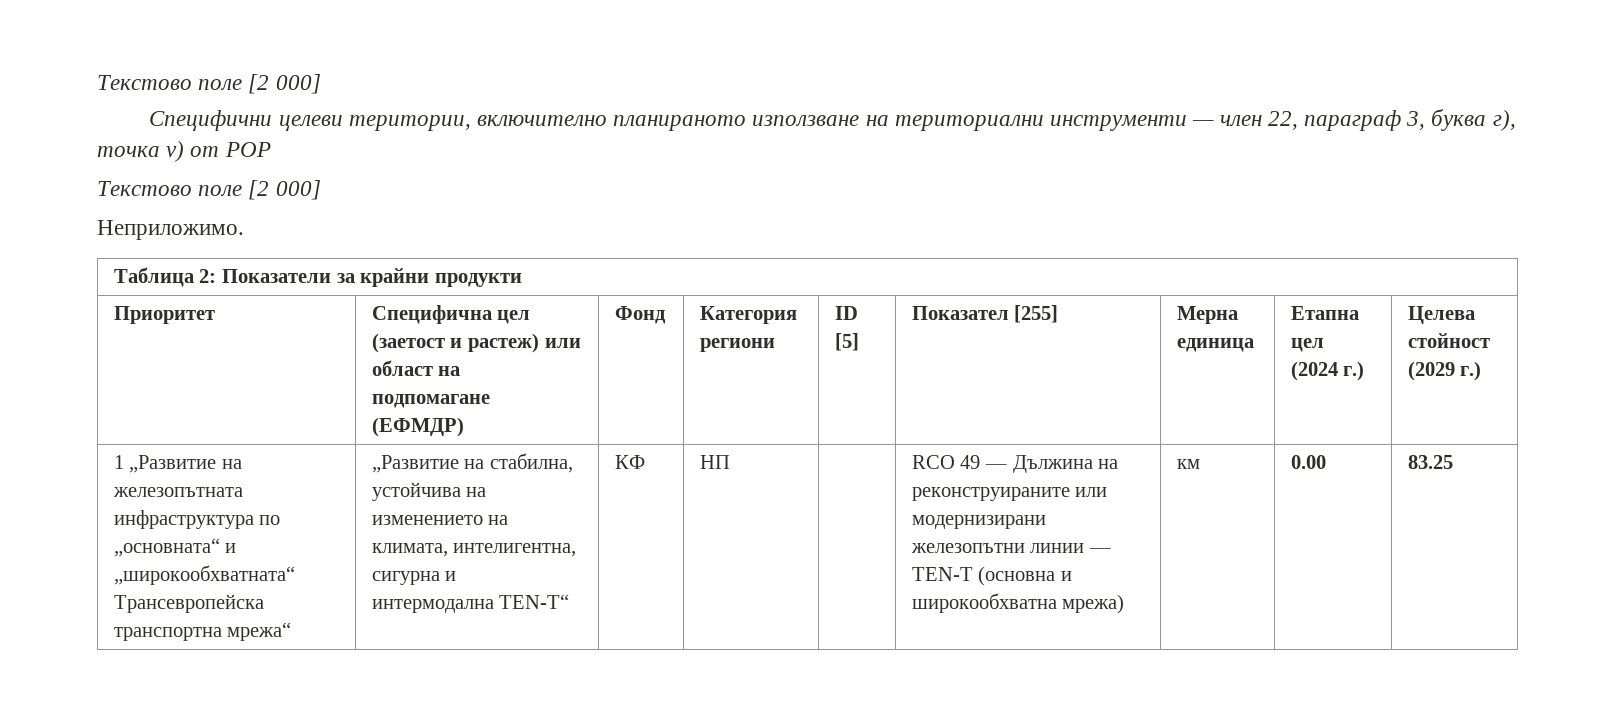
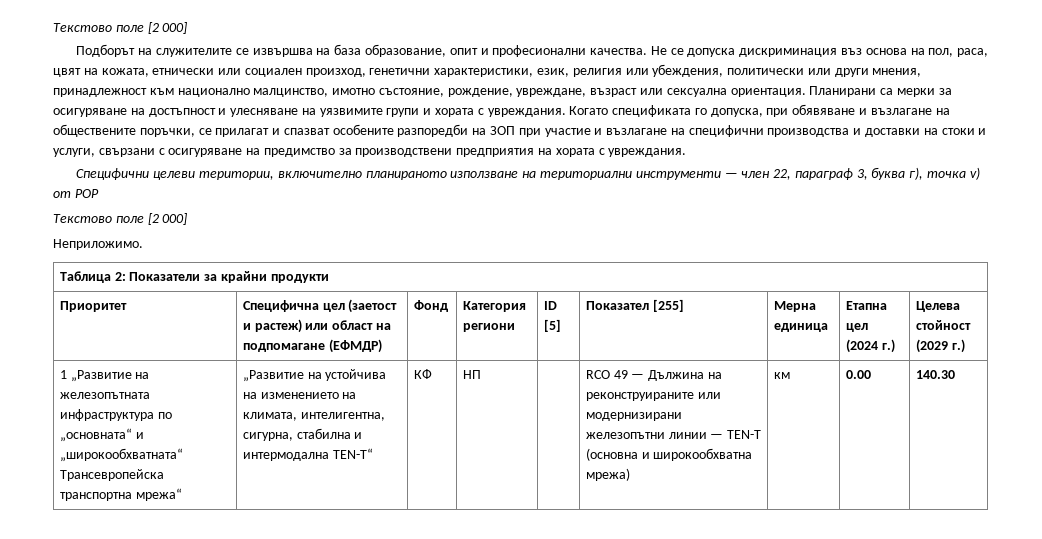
[97,74,321,94] Текстово поле [2 000] -> [53,22,188,34] [76,44,989,57] [53,64,922,77] [53,86,952,97] [53,104,950,117] [53,124,987,137] [53,148,687,157] Текстово поле [2 000] // Подборът на служителите се извършва на база образование, опит и професионални качества. Не се допуска дискриминация въз основа на пол, раса, цвят на кожата, етнически или социален произход, генетични характеристики, език, религия или убеждения, политически или други мнения, принадлежност към национално малцинство, имотно състояние, рождение, увреждане, възраст или сексуална ориентация. Планирани са мерки за осигуряване на достъпност и улесняване на уязвимите групи и хората с увреждания. Когато спецификата го допуска, при обявяване и възлагане на обществените поръчки, се прилагат и спазват особените разпоредби на ЗОП при участие и възлагане на специфични производства и доставки на стоки и услуги, свързани с осигуряване на предимство за производствени предприятия на хората с увреждания.
[490,453,574,473] стабилна, -> (322, 375) none
[371,571,440,585] сигурна -> [242,428,351,441] сигурна, стабилна
[1407,455,1453,469] 83.25 -> [915,370,955,379] 140.30

